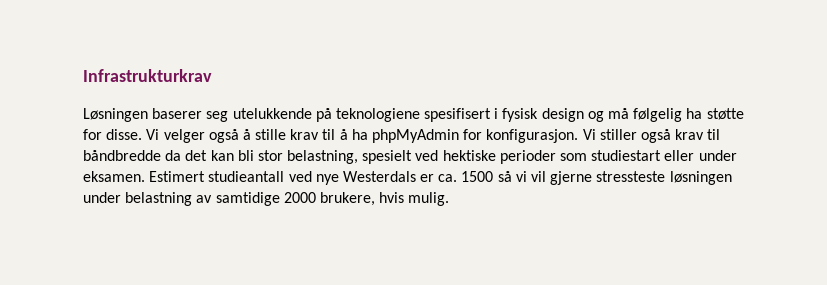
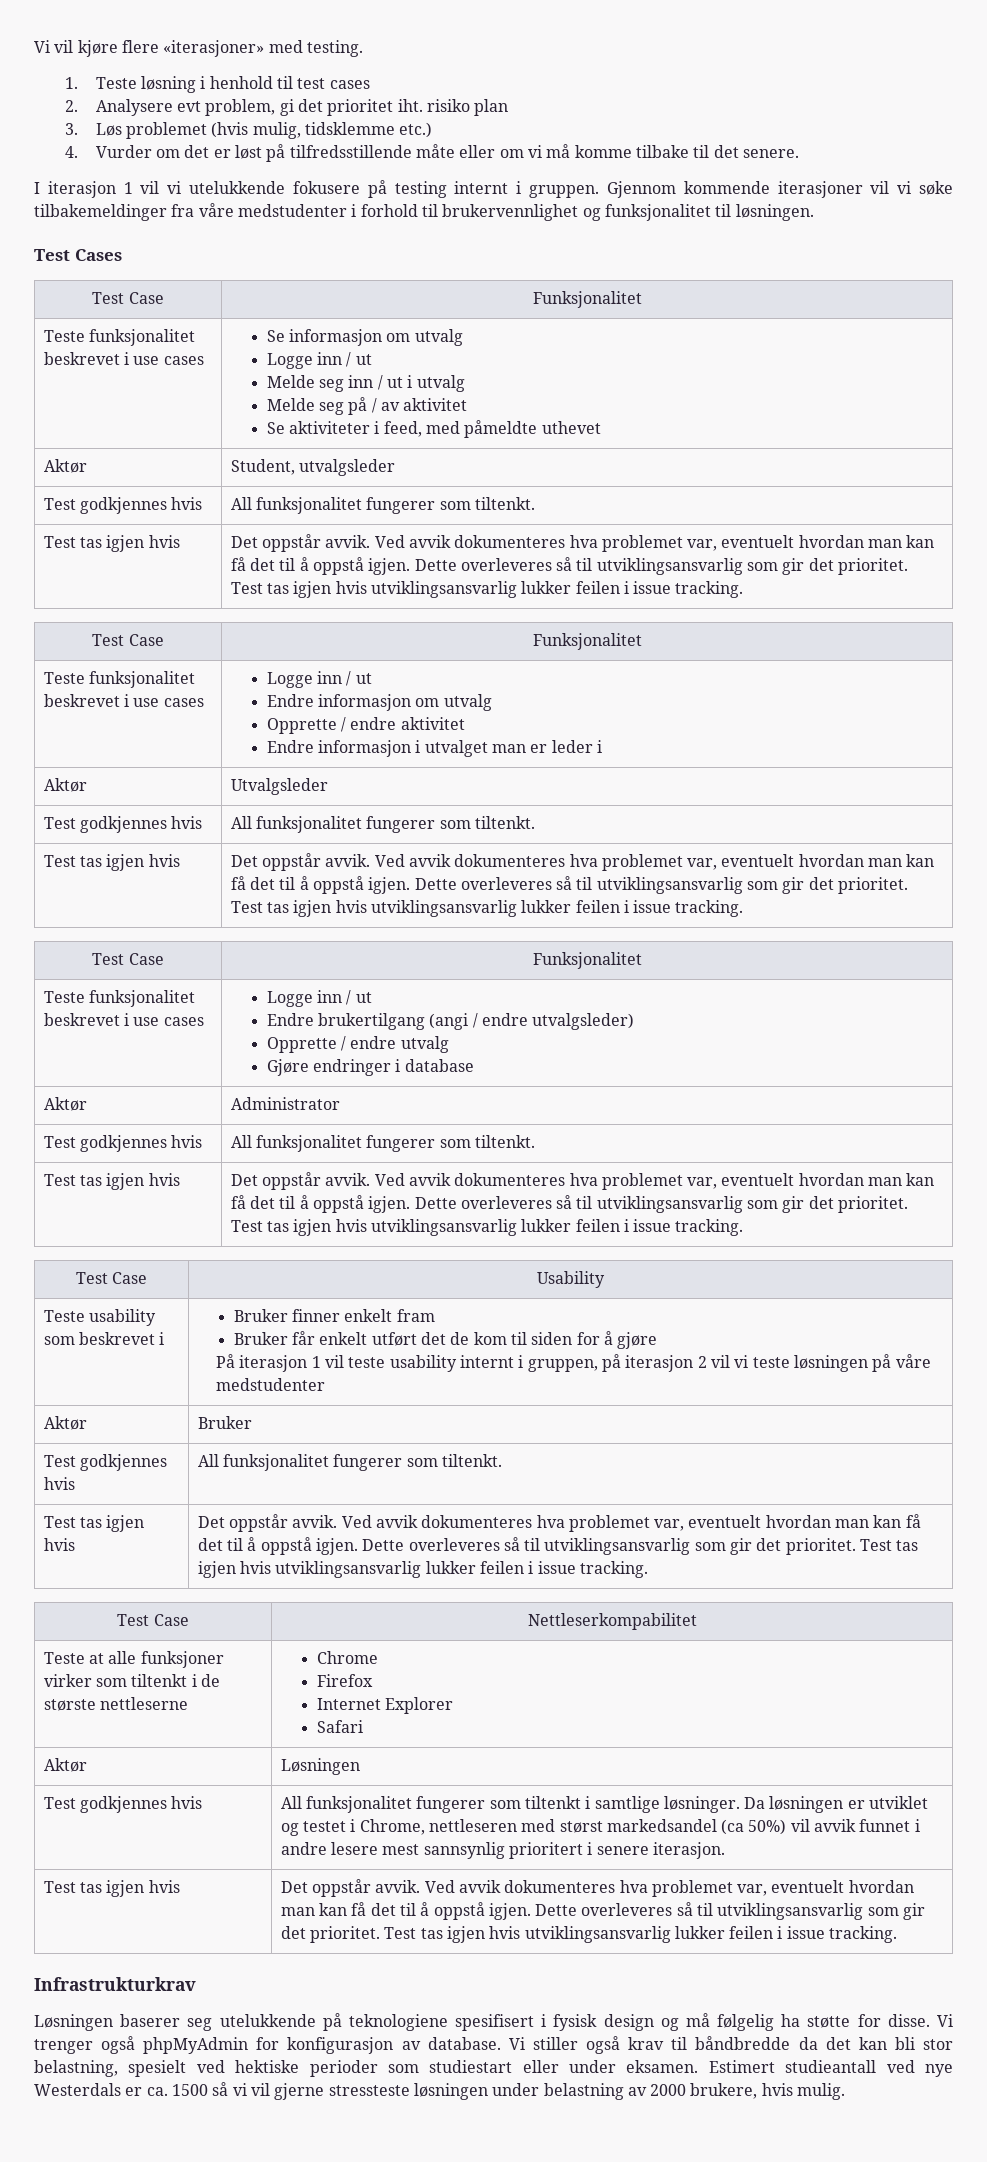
(83, 75) none -> [34,40,363,57] [64,76,370,93] [64,99,509,116] [64,122,433,139] [64,144,799,162] [34,180,954,198] [34,203,814,221] [34,249,122,261] [92,292,164,304] [532,291,642,308] [43,329,195,346] [43,352,204,365] [266,329,463,346] [266,352,372,369] [266,375,465,392] [266,397,468,415] [266,420,601,438] [43,459,87,473] [230,459,395,476] [43,497,203,514] [230,497,535,514] [43,535,180,552] [230,534,935,552] [230,557,909,575] [230,581,744,598] [92,634,164,646] [532,633,642,650] [43,671,195,688] [43,694,204,707] [266,671,372,688] [266,694,492,711] [266,717,465,734] [266,740,602,757] [43,778,87,792] [230,778,328,795] [43,816,203,833] [230,816,535,833] [43,854,180,871] [230,853,935,871] [230,876,909,894] [230,900,744,917] [92,953,164,965] [532,952,642,969] [43,990,195,1007] [43,1013,204,1026] [266,990,372,1007] [266,1013,635,1030] [266,1036,449,1053] [266,1059,474,1076] [43,1097,87,1111] [230,1097,340,1110] [43,1135,203,1152] [230,1135,535,1152] [43,1173,180,1190] [230,1172,935,1190] [230,1195,909,1213] [230,1219,744,1236] [75,1272,148,1284] [537,1271,605,1288] [43,1309,156,1326] [43,1332,165,1345] [233,1309,435,1322] [233,1331,658,1349] [216,1354,931,1372] [216,1378,326,1391] [43,1416,87,1430] [197,1416,252,1429] [43,1454,167,1471] [43,1477,75,1490] [197,1454,502,1471] [43,1515,145,1532] [43,1538,75,1551] [197,1514,921,1532] [197,1537,919,1555] [197,1561,648,1578] [117,1614,189,1626] [527,1613,697,1630] [43,1651,224,1668] [43,1674,220,1687] [43,1697,188,1711] [316,1651,378,1664] [316,1674,373,1687] [316,1697,454,1714] [316,1720,363,1733] [43,1758,87,1772] [280,1758,360,1775] [43,1796,203,1813] [280,1796,929,1813] [280,1819,920,1836] [280,1842,725,1859] [43,1880,180,1897] [280,1879,914,1897] [280,1902,926,1920] [280,1926,898,1943] Vi vil kjøre flere «iterasjoner» med testing. // 1. Teste løsning i henhold til test cases // 2. Analysere evt problem, gi det prioritet iht. risiko plan // 3. Løs problemet (hvis mulig, tidsklemme etc.) // 4. Vurder om det er løst på tilfredsstillende måte eller om vi må komme tilbake til det senere. // I iterasjon 1 vil vi utelukkende fokusere på testing internt i gruppen. Gjennom kommende iterasjoner vil vi søke tilbakemeldinger fra våre medstudenter i forhold til brukervennlighet og funksjonalitet til løsningen. // Test Cases // Test Case | Funksjonalitet // Teste funksjonalitet beskrevet i use cases | Se informasjon om utvalg // Logge inn / ut // Melde seg inn / ut i utvalg // Melde seg på / av aktivitet // Se aktiviteter i feed, med påmeldte uthevet // Aktør | Student, utvalgsleder // Test godkjennes hvis | All funksjonalitet fungerer som tiltenkt. // Test tas igjen hvis | Det oppstår avvik. Ved avvik dokumenteres hva problemet var, eventuelt hvordan man kan få det til å oppstå igjen. Dette overleveres så til utviklingsansvarlig som gir det prioritet. Test tas igjen hvis utviklingsansvarlig lukker feilen i issue tracking. // Test Case | Funksjonalitet // Teste funksjonalitet beskrevet i use cases | Logge inn / ut // Endre informasjon om utvalg // Opprette / endre aktivitet // Endre informasjon i utvalget man er leder i // Aktør | Utvalgsleder // Test godkjennes hvis | All funksjonalitet fungerer som tiltenkt. // Test tas igjen hvis | Det oppstår avvik. Ved avvik dokumenteres hva problemet var, eventuelt hvordan man kan få det til å oppstå igjen. Dette overleveres så til utviklingsansvarlig som gir det prioritet. Test tas igjen hvis utviklingsansvarlig lukker feilen i issue tracking. // Test Case | Funksjonalitet // Teste funksjonalitet beskrevet i use cases | Logge inn / ut // Endre brukertilgang (angi / endre utvalgsleder) // Opprette / endre utvalg // Gjøre endringer i database // Aktør | Administrator // Test godkjennes hvis | All funksjonalitet fungerer som tiltenkt. // Test tas igjen hvis | Det oppstår avvik. Ved avvik dokumenteres hva problemet var, eventuelt hvordan man kan få det til å oppstå igjen. Dette overleveres så til utviklingsansvarlig som gir det prioritet. Test tas igjen hvis utviklingsansvarlig lukker feilen i issue tracking. // Test Case | Usability // Teste usability som beskrevet i | Bruker finner enkelt fram // Bruker får enkelt utført det de kom til siden for å gjøre // På iterasjon 1 vil teste usability internt i gruppen, på iterasjon 2 vil vi teste løsningen på våre medstudenter // Aktør | Bruker // Test godkjennes hvis | All funksjonalitet fungerer som tiltenkt. // Test tas igjen hvis | Det oppstår avvik. Ved avvik dokumenteres hva problemet var, eventuelt hvordan man kan få det til å oppstå igjen. Dette overleveres så til utviklingsansvarlig som gir det prioritet. Test tas igjen hvis utviklingsansvarlig lukker feilen i issue tracking. // Test Case | Nettleserkompabilitet // Teste at alle funksjoner virker som tiltenkt i de største nettleserne | Chrome // Firefox // Internet Explorer // Safari // Aktør | Løsningen // Test godkjennes hvis | All funksjonalitet fungerer som tiltenkt i samtlige løsninger. Da løsningen er utviklet og testet i Chrome, nettleseren med størst markedsandel (ca 50%) vil avvik funnet i andre lesere mest sannsynlig prioritert i senere iterasjon. // Test tas igjen hvis | Det oppstår avvik. Ved avvik dokumenteres hva problemet var, eventuelt hvordan man kan få det til å oppstå igjen. Dette overleveres så til utviklingsansvarlig som gir det prioritet. Test tas igjen hvis utviklingsansvarlig lukker feilen i issue tracking. //
[163,129,579,143] velger også å stille krav til å ha phpMyAdmin for konfigurasjon. -> [34,2036,501,2054] trenger også phpMyAdmin for konfigurasjon av database.
[215,192,280,206] samtidige -> (647, 2091) none

